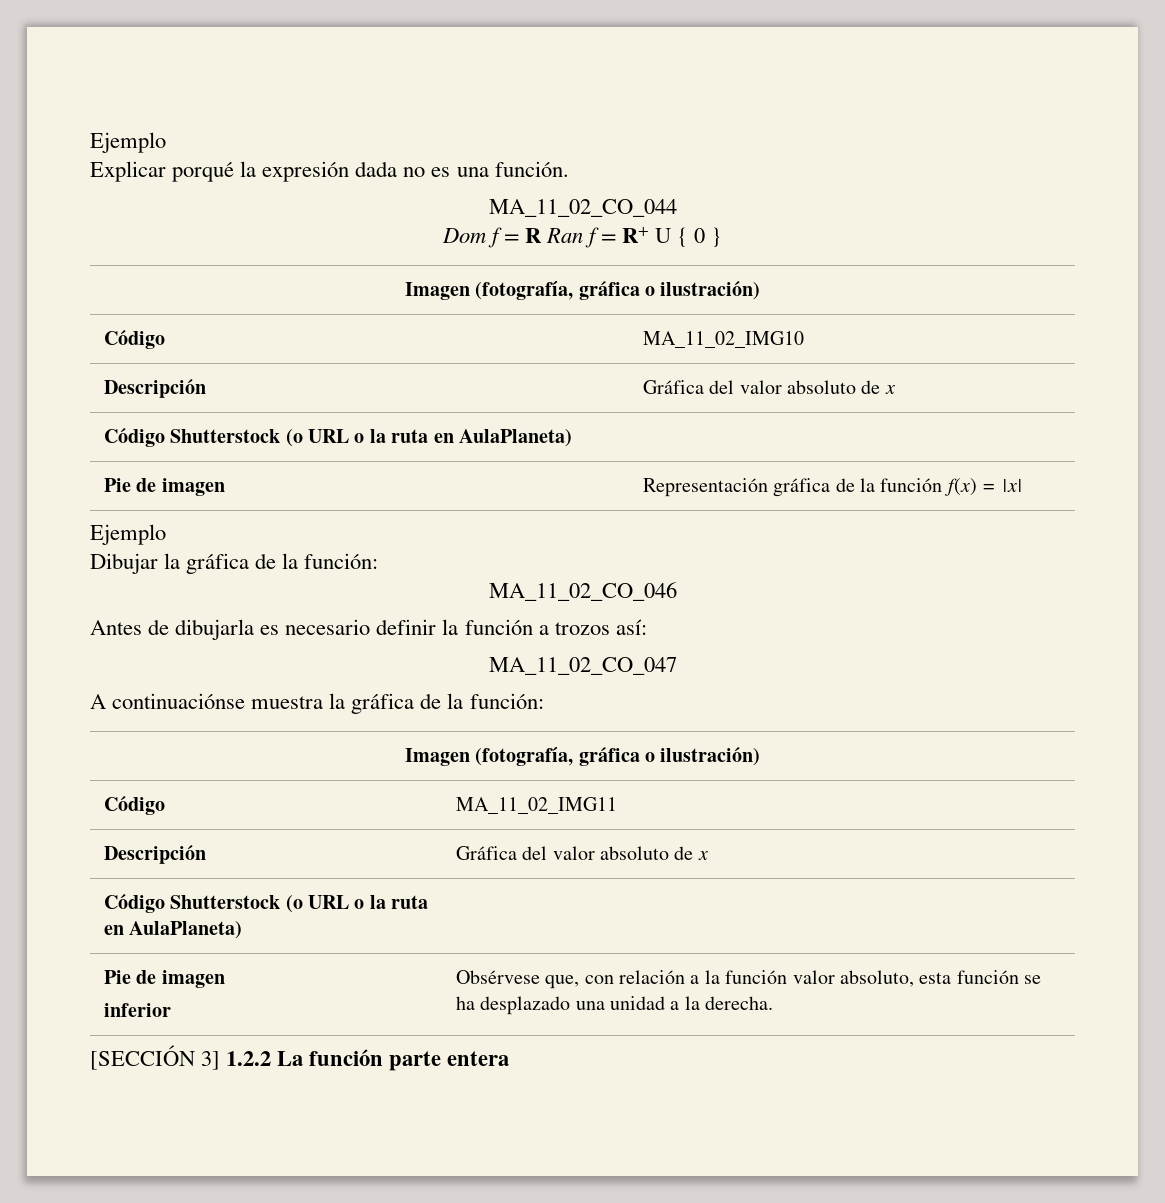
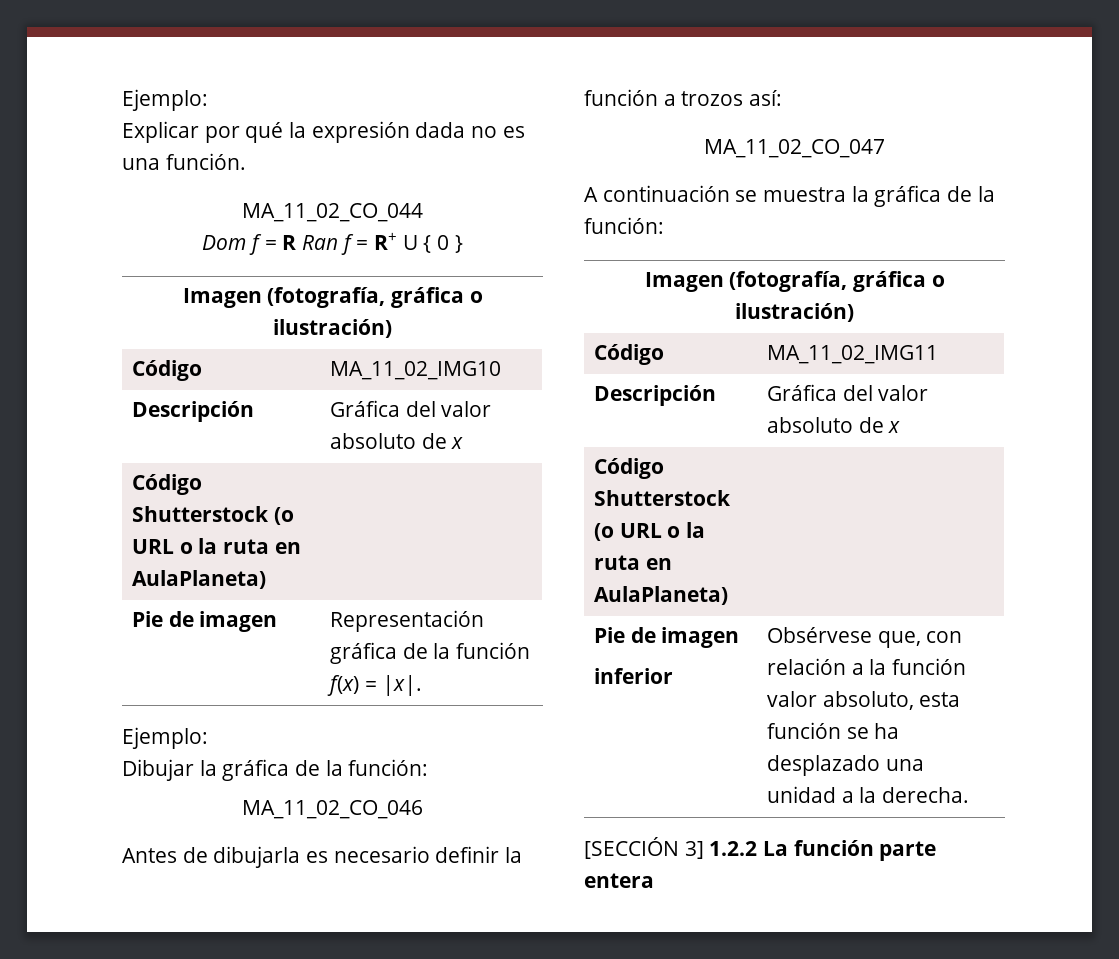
[90,132,166,153] Ejemplo -> [122,89,208,111] Ejemplo:
[172,162,235,182] porqué -> [204,122,284,143] por qué
[1001,479,1023,492] [90,524,166,545] |x| // Ejemplo -> [382,675,423,696] [122,727,208,749] |x|. // Ejemplo:
[112,693,246,709] continuaciónse -> [602,185,758,202] continuación se

